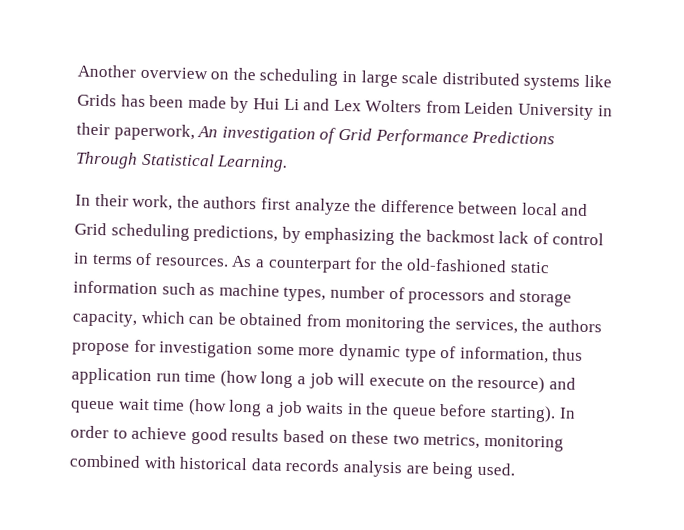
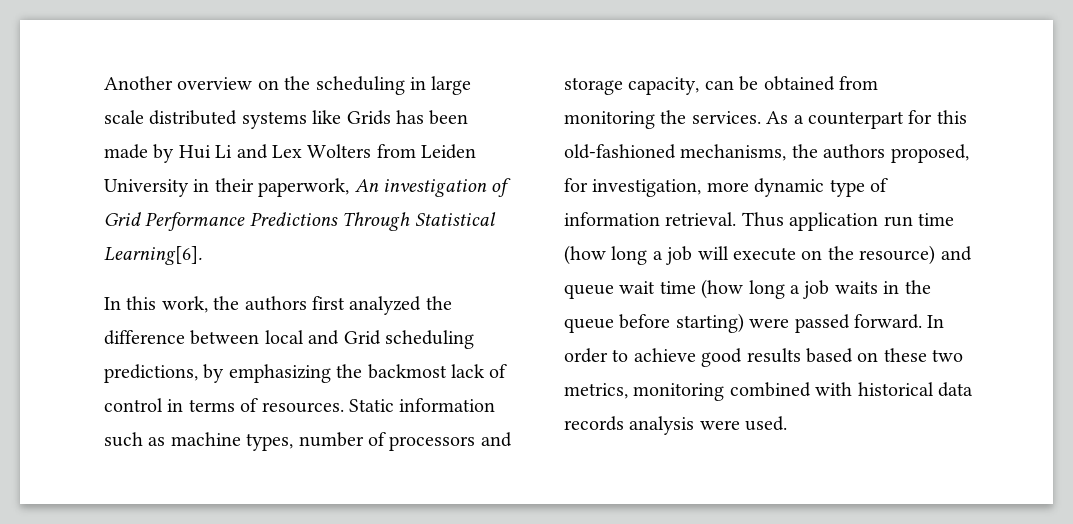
[216,155,289,172] [75,193,129,207] Learning. // In their -> [104,246,202,265] [104,296,157,310] Learning[6]. // In this
[294,198,351,216] analyze -> [349,296,422,315] analyzed
[231,255,550,274] As a counterpart for the old-fashioned static -> [349,399,394,412] Static
[140,310,186,324] which -> (700, 86) none
[454,318,602,334] [72,339,295,359] services, the authors propose for investigation some -> [691,110,967,129] [564,144,969,163] [564,178,702,197] services. As a counterpart for this old-fashioned mechanisms, the authors proposed, for investigation,
[459,346,584,364] information, thus -> [564,212,784,227] information retrieval. Thus
[490,405,557,423] starting). -> [675,313,922,333] starting) were passed forward.
[405,461,474,479] are being -> [699,420,740,430] were

